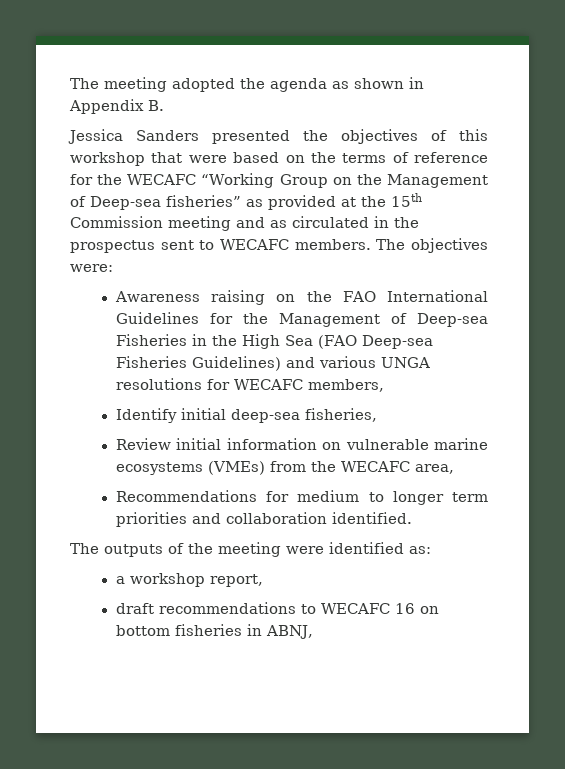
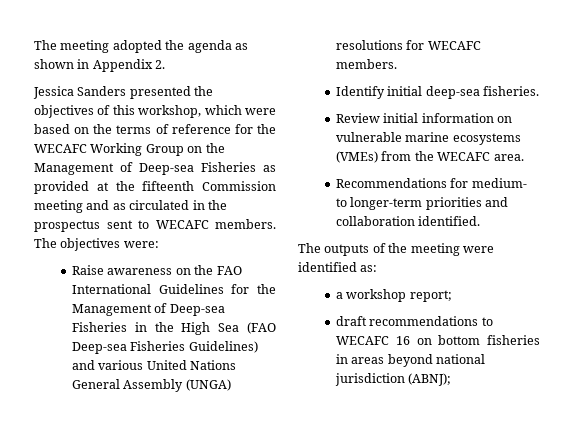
[148,100,164,111] B. -> [155,60,166,69] 2.
[70,152,183,166] workshop that -> [138,105,242,118] workshop, which
[201,173,275,188] “Working -> [90,143,143,156] Working
[166,195,241,207] fisheries” -> [201,162,256,172] Fisheries
[391,193,422,207] 15th -> [142,181,195,191] fifteenth
[114,290,266,305] Awareness raising -> [72,265,173,275] Raise awareness
[380,357,430,368] UNGA -> [146,360,237,370] [72,379,231,392] United Nations General Assembly (UNGA)
[307,379,384,392] members, -> [336,59,398,69] members.
[304,408,377,422] fisheries, -> [483,86,540,96] fisheries.
[414,464,454,474] area, -> [493,154,524,161] area.
[297,490,489,505] medium to longer term -> [471,178,527,188] [336,197,423,210] medium- to longer-term
[209,574,263,587] report, -> [409,290,452,302] report;
[265,625,313,639] ABNJ, -> [351,354,486,367] [335,373,452,386] areas beyond national jurisdiction (ABNJ);

